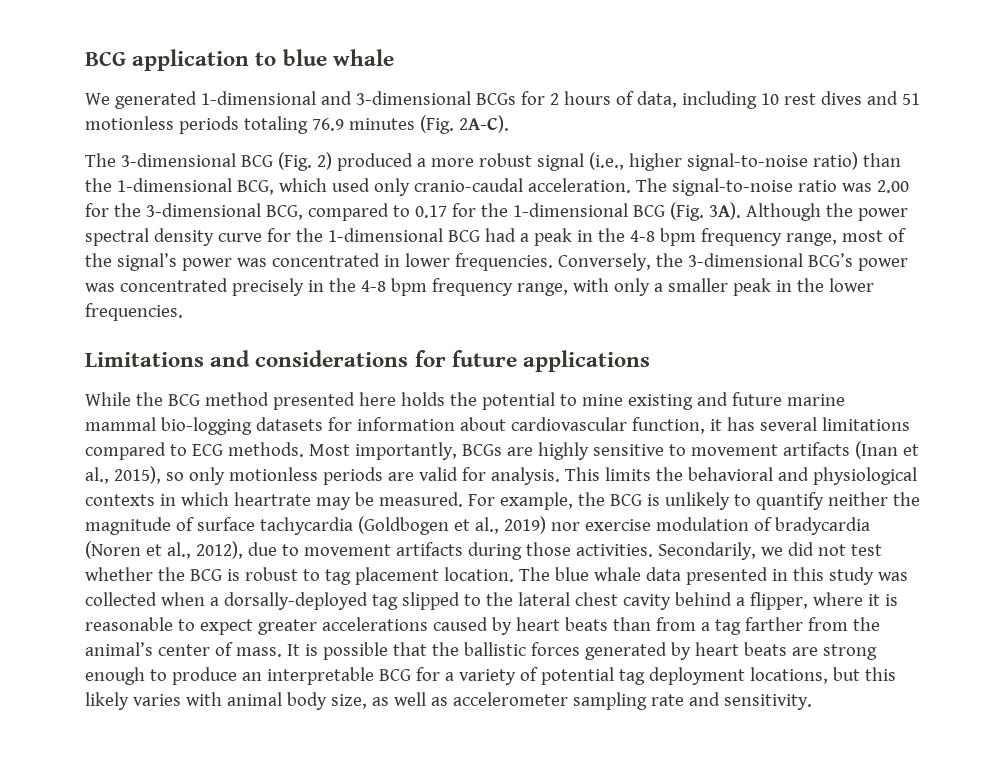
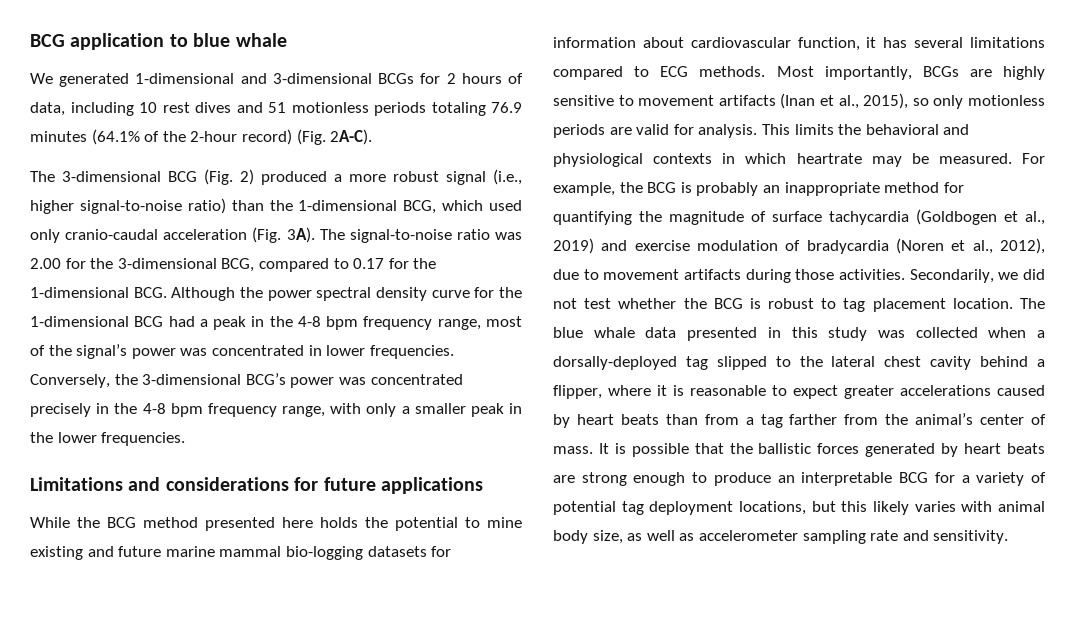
(415, 124) none -> [91,129,292,145] (64.1% of the 2-hour record)
[527,178,631,193] acceleration. -> [163,227,315,243] acceleration (Fig. 3A).
[632,202,741,221] BCG (Fig. 3A). -> [133,287,167,298] BCG.
[664,492,888,510] unlikely to quantify neither -> [696,182,964,196] [553,211,632,225] probably an inappropriate method for quantifying
[550,522,580,531] nor -> [601,240,628,251] and

